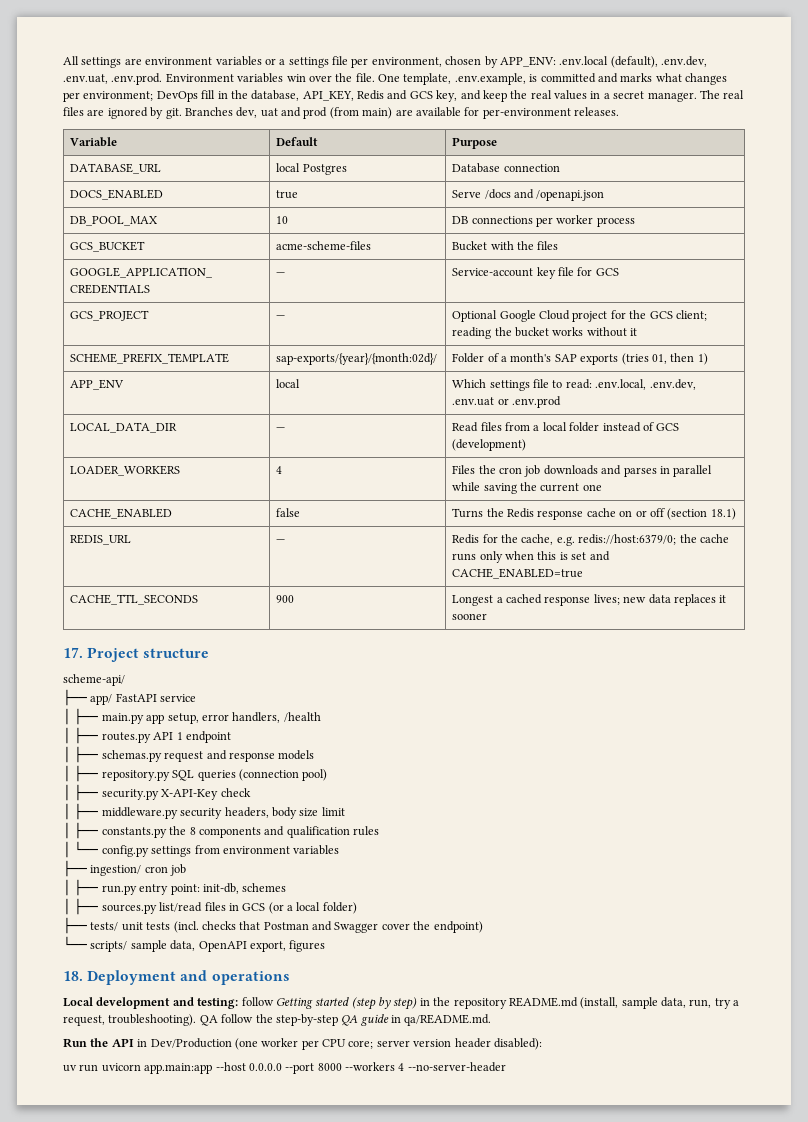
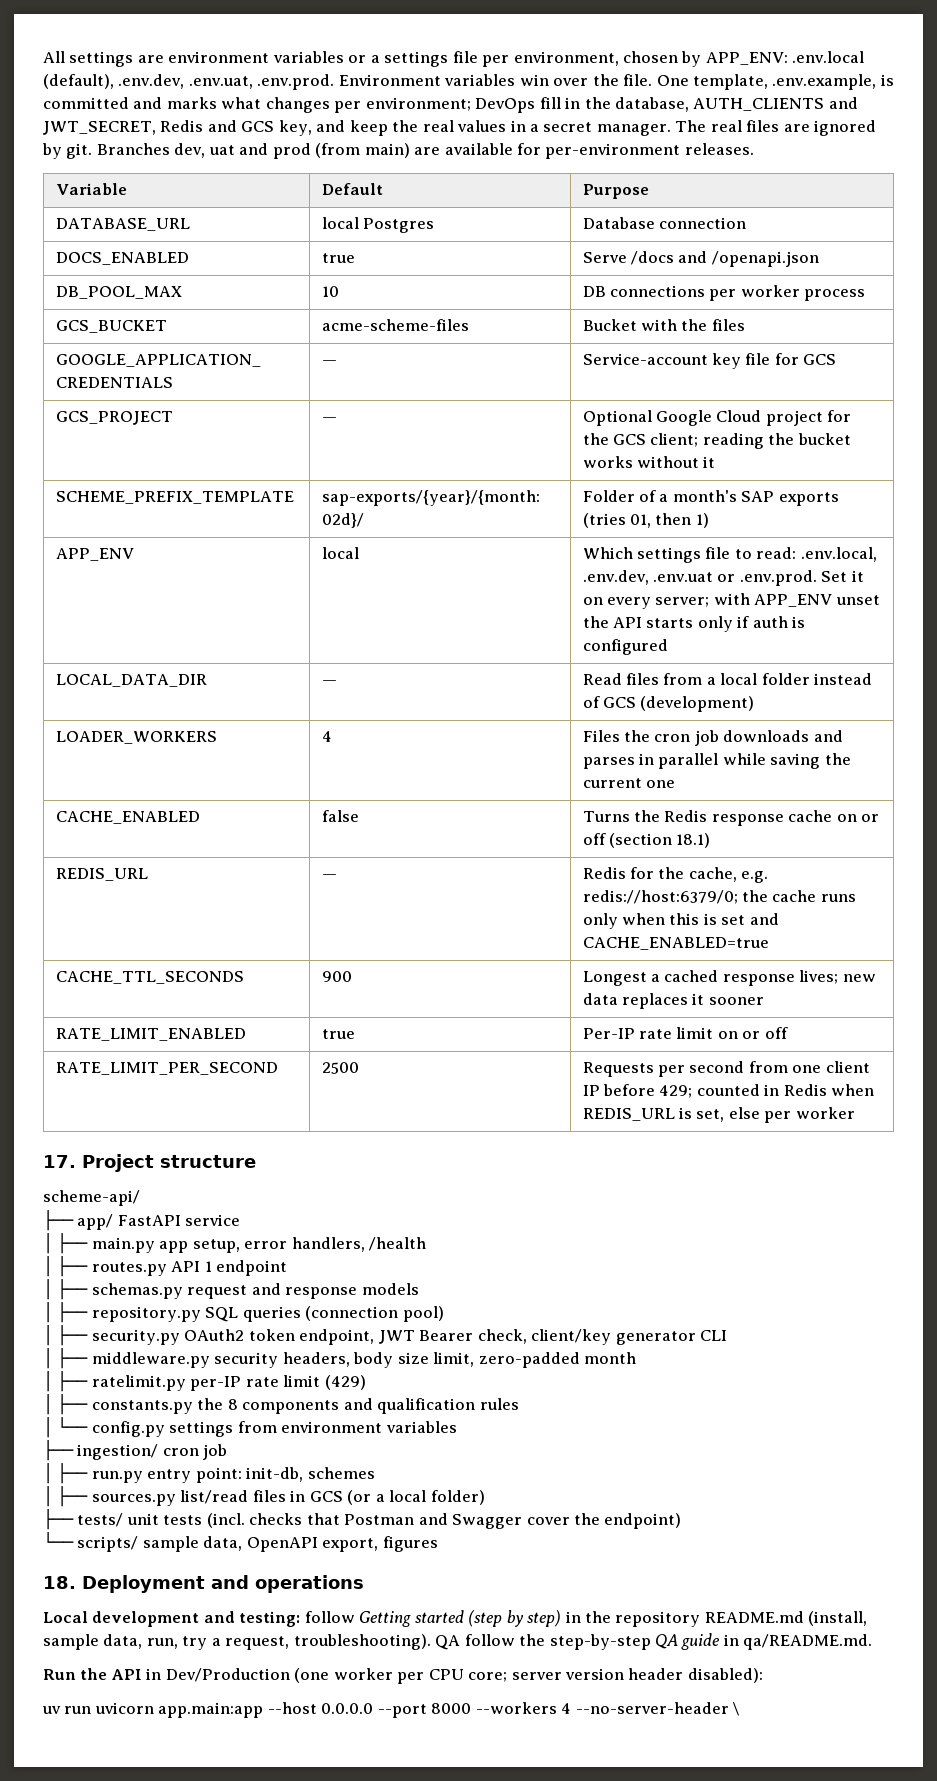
[302,90,354,101] API_KEY, -> [693,97,858,111] [43,121,156,135] AUTH_CLIENTS and JWT_SECRET,
[512,396,562,408] .env.prod -> [739,570,864,586] [582,593,880,609] [582,616,806,632] [582,639,668,655] .env.prod. Set it on every server; with APP_ENV unset the API starts only if auth is configured
(488, 616) none -> [55,1028,246,1041] [321,1029,355,1039] [582,1027,788,1039] [55,1062,278,1075] [321,1062,359,1074] [582,1061,870,1077] [582,1084,875,1098] [582,1107,855,1123] // RATE_LIMIT_ENABLED | true | Per-IP rate limit on or off // RATE_LIMIT_PER_SECOND | 2500 | Requests per second from one client IP before 429; counted in Redis when REDIS_URL is set, else per worker
[161,788,251,800] X-API-Key check -> [184,1329,728,1345] OAuth2 token endpoint, JWT Bearer check, client/key generator CLI
[321,807,345,816] limit -> [433,1352,637,1368] [43,1371,366,1392] limit, zero-padded month // │ ├── ratelimit.py per-IP rate limit (429)
(506, 1067) none -> [732,1702,741,1716] \

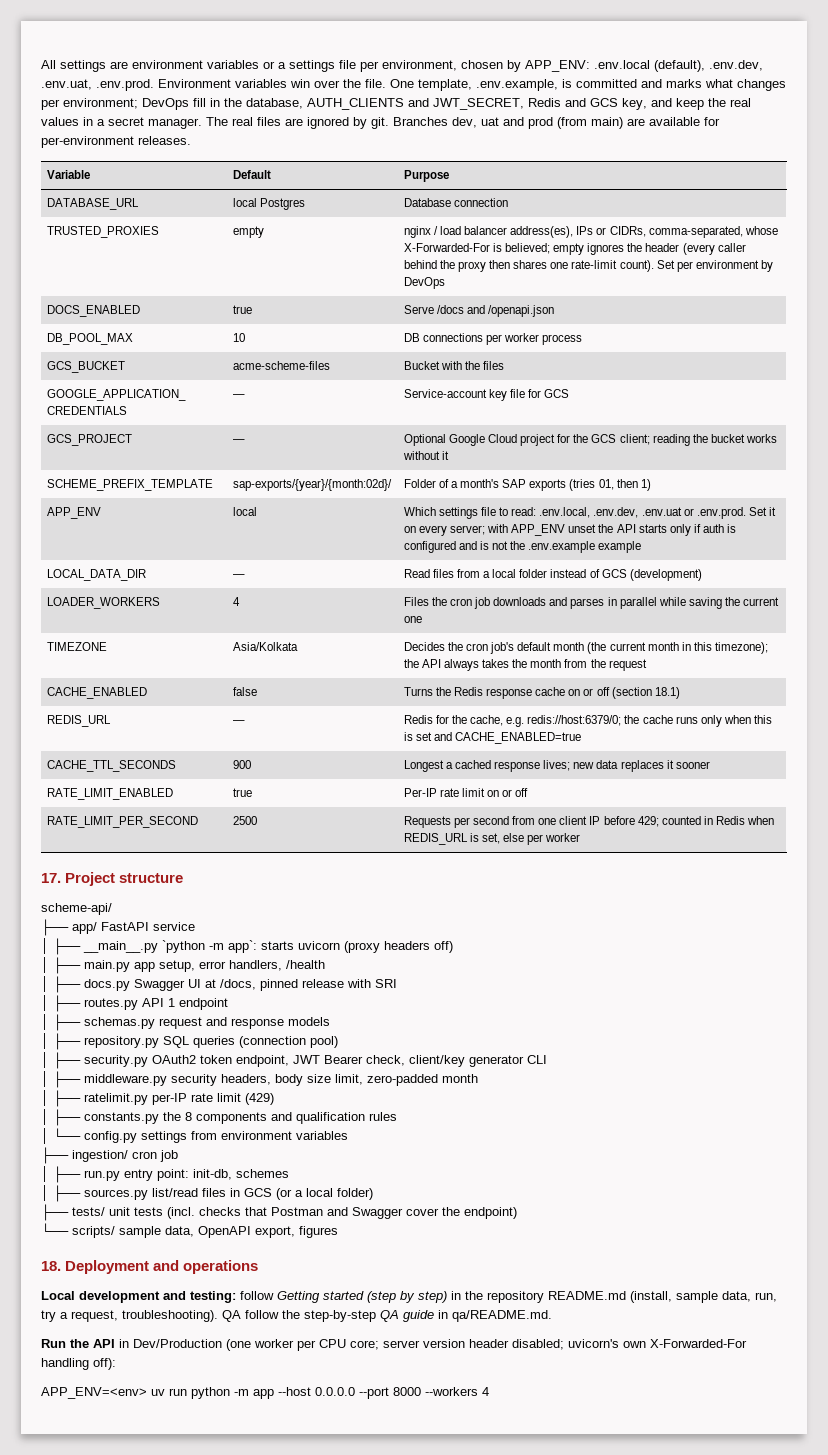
(747, 223) none -> [46,226,159,238] [232,226,264,238] [403,226,778,238] [403,243,746,255] [403,260,773,272] [403,277,445,289] // TRUSTED_PROXIES | empty | nginx / load balancer address(es), IPs or CIDRs, comma-separated, whose X-Forwarded-For is believed; empty ignores the header (every caller behind the proxy then shares one rate-limit count). Set per environment by DevOps
(668, 647) none -> [458,541,642,553] and is not the .env.example example
(676, 784) none -> [46,642,107,651] [232,642,298,651] [403,642,768,654] [403,659,647,671] // TIMEZONE | Asia/Kolkata | Decides the cron job's default month (the current month in this timezone); the API always takes the month from the request
(241, 1220) none -> [41,938,453,955] // │ ├── __main__.py `python -m app`: starts uvicorn (proxy headers off)
(427, 1244) none -> [41,976,397,993] // │ ├── docs.py Swagger UI at /docs, pinned release with SRI
[687,1668,763,1683] [42,1702,264,1718] disabled): // uv run uvicorn app.main:app -> [512,1339,747,1350] [41,1358,116,1370] [41,1387,274,1399] disabled; uvicorn's own X-Forwarded-For handling off): // APP_ENV=<env> uv run python -m app
[575,1702,741,1716] --no-server-header \ -> (489, 1391) none

